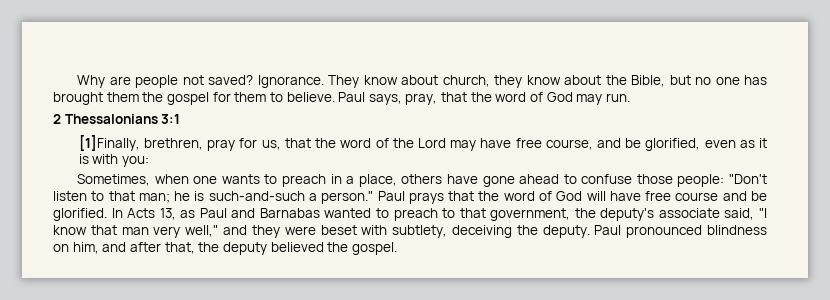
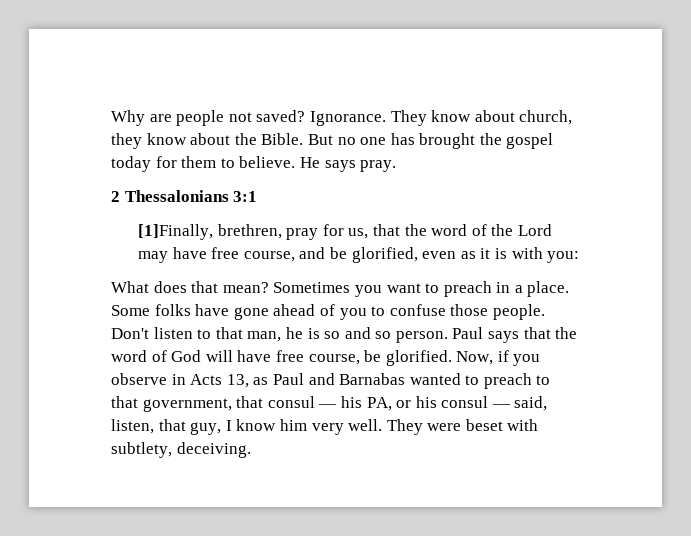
[631,75,691,87] Bible, but -> [261,133,333,145] Bible. But
[106,92,139,102] them -> (476, 141) none
(209, 98) none -> [111,156,151,172] today
[338,92,630,105] Paul says, pray, that the word of God may run. -> [299,157,397,172] He says pray.
[77,174,260,186] Sometimes, when one wants -> [111,281,421,297] What does that mean? Sometimes you want
[358,174,443,187] place, others -> [527,281,570,297] [111,304,191,316] place. Some folks
(560, 179) none -> [319,304,367,320] of you
[677,174,767,187] people: "Don't -> [492,304,545,320] [111,328,149,339] people. Don't
[138,193,170,203] man; -> [247,331,282,342] man,
[208,191,444,204] such-and-such a person." Paul prays -> [324,327,520,343] so and so person. Paul says
[675,191,768,201] [53,208,123,221] course and be glorified. In -> [308,350,541,366] [111,373,186,385] course, be glorified. Now, if you observe in
[574,208,767,221] [53,225,767,238] [53,242,397,255] the deputy's associate said, "I know that man very well," and they were beset with subtlety, deceiving the deputy. Paul pronounced blindness on him, and after that, the deputy believed the gospel. -> [236,396,548,411] [111,419,539,435] [111,442,251,458] that consul — his PA, or his consul — said, listen, that guy, I know him very well. They were beset with subtlety, deceiving.

